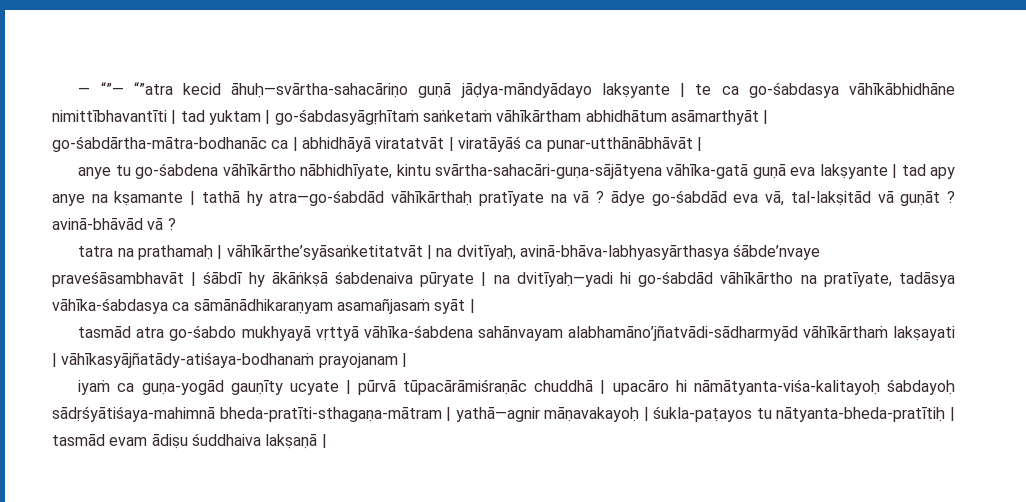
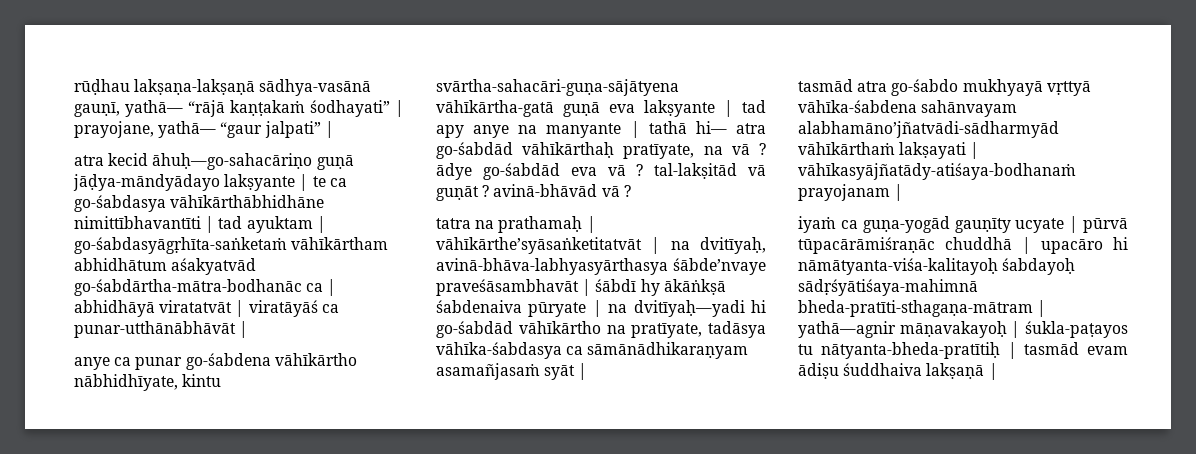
[78,82,409,98] — “”— “”atra kecid āhuḥ—svārtha-sahacāriṇo -> [74,79,372,96] [74,100,404,117] [74,121,334,138] [74,153,313,170] rūḍhau lakṣaṇa-lakṣaṇā sādhya-vasānā gauṇī, yathā— “rājā kaṇṭakaṁ śodhayati” | prayojane, yathā— “gaur jalpati” | // atra kecid āhuḥ—go-sahacāriṇo
[849,83,956,95] vāhīkābhidhāne -> [170,195,325,208] vāhīkārthābhidhāne
[208,109,769,125] yuktam | go-śabdasyāgṛhītaṁ saṅketaṁ vāhīkārtham abhidhātum asāmarthyāt | -> [246,216,326,233] [74,237,389,254] [74,258,257,275] ayuktam | go-śabdasyāgṛhīta-saṅketaṁ vāhīkārtham abhidhātum aśakyatvād
[115,165,131,176] tu -> [114,357,183,370] ca punar
[666,164,749,179] vāhīka-gatā -> [436,100,554,117] vāhīkārtha-gatā
[114,191,184,206] kṣamante -> [546,123,622,138] manyante
[246,190,544,206] hy atra—go-śabdād vāhīkārthaḥ pratīyate -> [695,121,766,134] [436,142,695,159] hi— atra go-śabdād vāhīkārthaḥ pratīyate,
[765,191,785,206] vā, -> [607,164,644,176] vā ?

